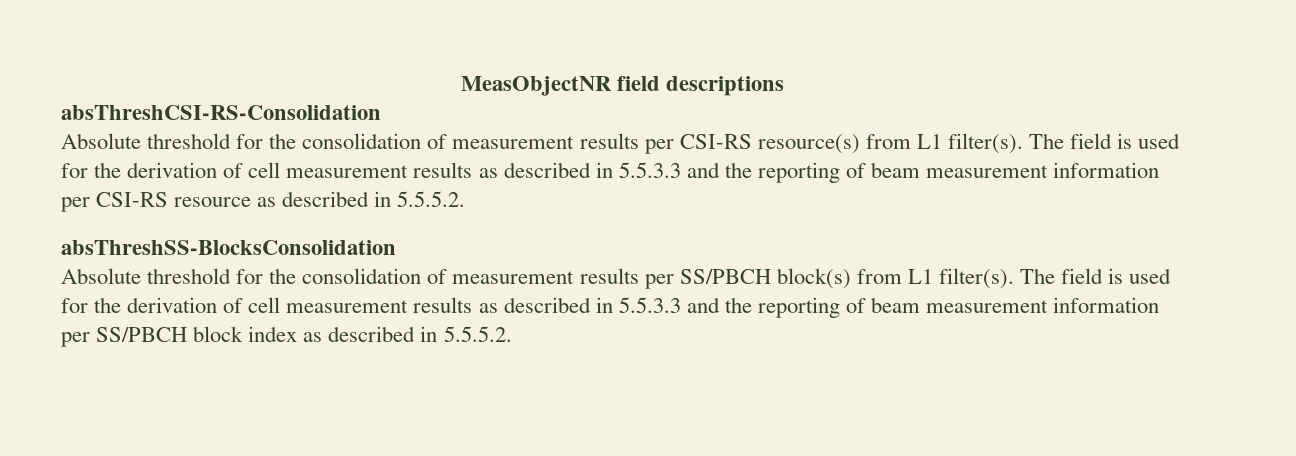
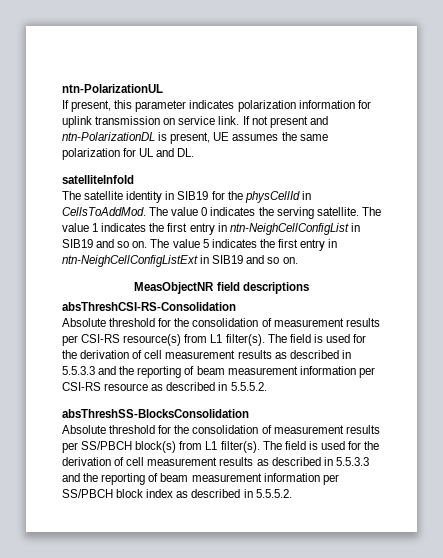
(460, 86) none -> [62,84,163,93] [62,100,371,112] [62,116,328,128] [62,132,328,144] [62,148,195,160] [62,175,134,184] [62,191,311,203] [62,207,381,219] [62,223,360,235] [62,239,338,251] [62,255,298,267] ntn-PolarizationUL // If present, this parameter indicates polarization information for uplink transmission on service link. If not present and ntn-PolarizationDL is present, UE assumes the same polarization for UL and DL. // satelliteInfoId // The satellite identity in SIB19 for the physCellId in CellsToAddMod. The value 0 indicates the serving satellite. The value 1 indicates the first entry in ntn-NeighCellConfigList in SIB19 and so on. The value 5 indicates the first entry in ntn-NeighCellConfigListExt in SIB19 and so on. //

